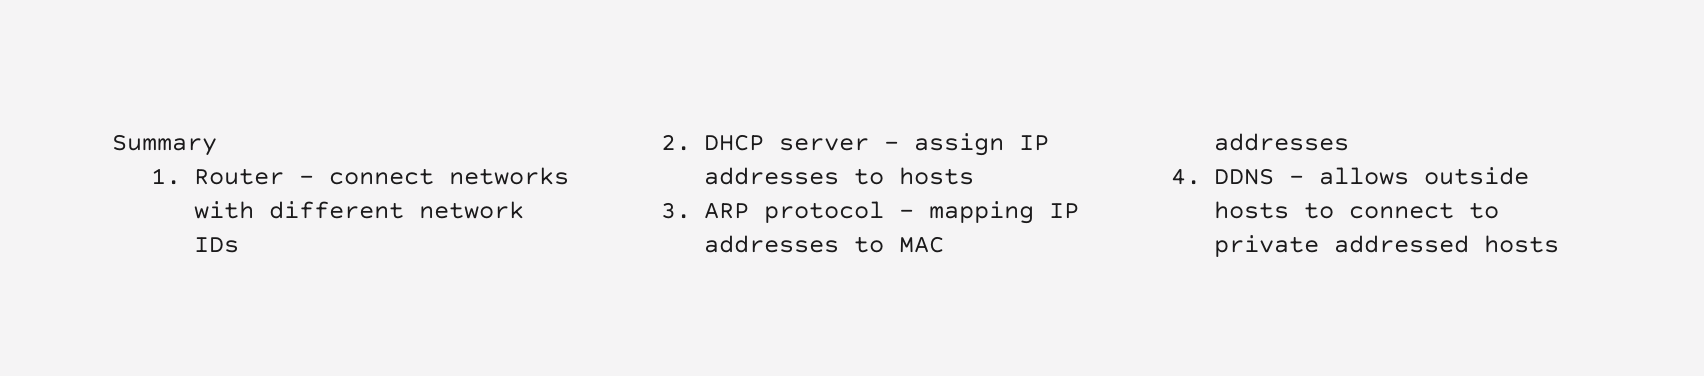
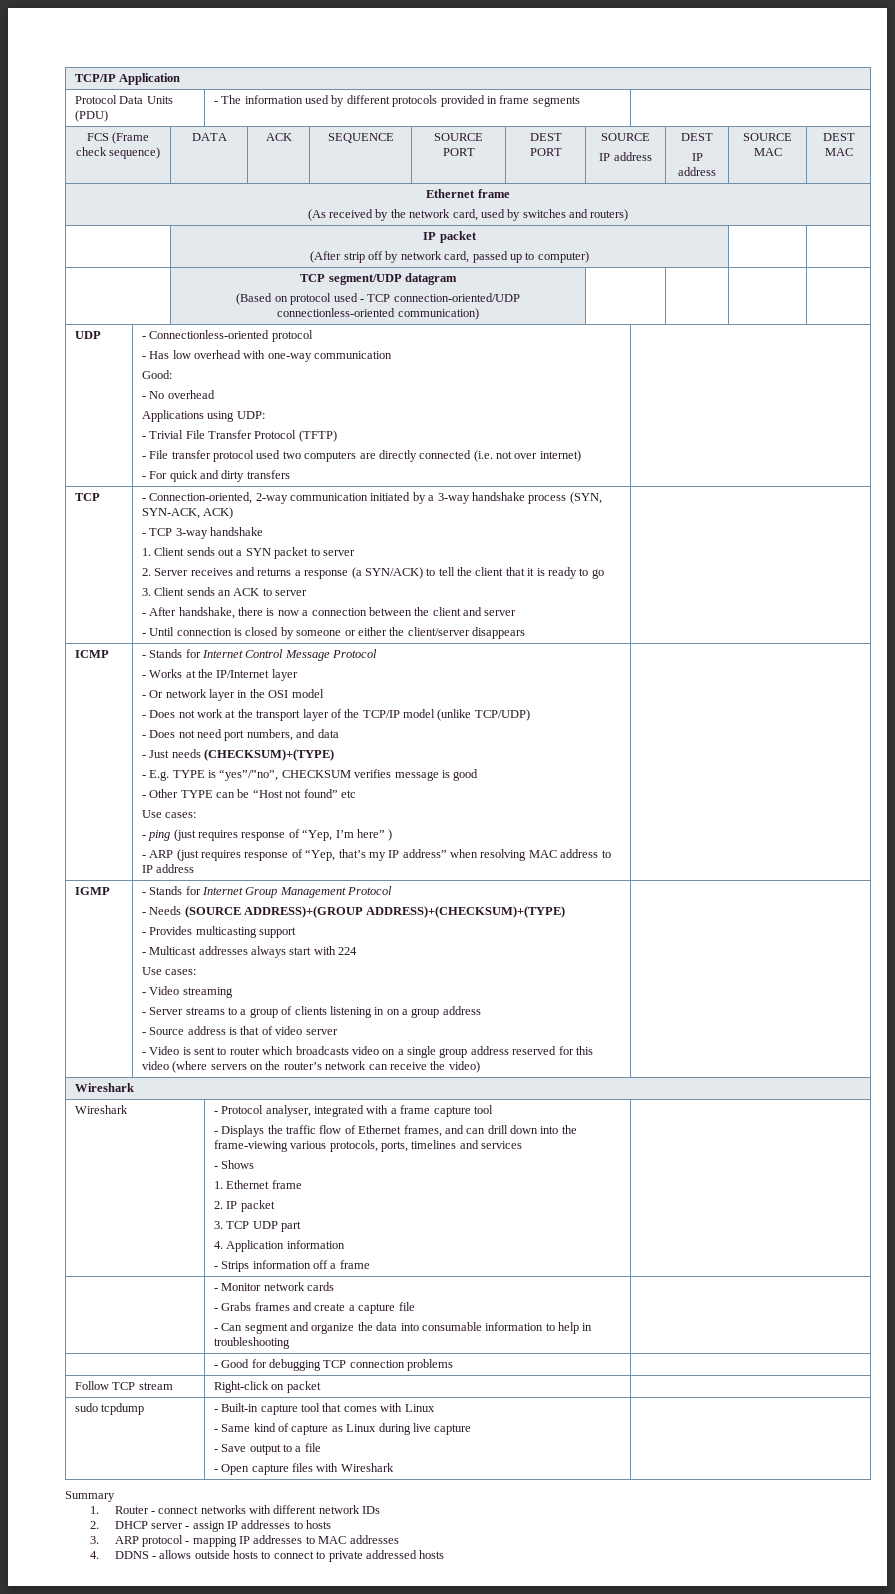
(112, 145) none -> [74,73,181,85] [74,95,173,104] [74,110,108,122] [213,95,580,107] [86,132,150,144] [75,147,161,159] [191,133,227,141] [265,133,292,141] [327,133,394,143] [434,133,483,141] [442,148,475,156] [529,133,562,141] [529,148,562,156] [601,133,650,141] [599,152,652,161] [681,133,713,141] [691,153,703,161] [678,167,716,176] [743,133,792,141] [753,148,782,156] [822,133,855,141] [824,148,853,156] [426,189,510,198] [307,209,629,221] [423,231,477,243] [310,251,589,263] [300,273,457,285] [236,293,520,305] [277,308,479,320] [74,331,101,339] [141,330,313,342] [141,350,393,362] [141,370,172,379] [141,390,215,399] [141,410,265,422] [141,430,337,442] [141,450,581,462] [141,470,290,482] [74,493,100,501] [141,492,602,504] [141,507,234,519] [141,527,264,539] [141,547,355,559] [141,567,604,579] [141,587,308,596] [141,607,517,619] [141,627,526,639] [74,650,109,658] [141,649,378,661] [141,669,298,681] [141,689,324,701] [141,709,530,721] [141,729,339,741] [141,749,335,761] [141,769,479,781] [141,789,356,798] [141,810,197,818] [141,829,393,841] [141,849,611,861] [141,864,195,873] [74,887,110,895] [141,886,393,898] [141,906,566,918] [141,926,297,938] [141,946,358,958] [141,967,197,975] [141,986,233,998] [141,1006,481,1018] [141,1026,338,1035] [141,1046,593,1058] [141,1061,480,1073] [74,1083,134,1092] [74,1105,128,1114] [213,1105,493,1117] [213,1125,577,1137] [213,1140,523,1152] [213,1160,255,1169] [213,1180,302,1189] [213,1200,275,1212] [213,1221,302,1232] [213,1240,345,1252] [213,1260,370,1272] [213,1282,335,1291] [213,1302,415,1314] [213,1322,593,1334] [213,1337,290,1349] [213,1359,454,1371] [74,1381,173,1390] [213,1381,321,1393] [74,1403,145,1415] [213,1403,435,1415] [213,1423,472,1435] [213,1443,321,1455] [213,1463,394,1475] TCP/IP Application // Protocol Data Units (PDU) | - The information used by different protocols provided in frame segments | // FCS (Frame check sequence) | DATA | ACK | SEQUENCE | SOURCE PORT | DEST PORT | SOURCE // IP address | DEST // IP address | SOURCE MAC | DEST MAC // Ethernet frame // (As received by the network card, used by switches and routers) // | IP packet // (After strip off by network card, passed up to computer) | | // | TCP segment/UDP datagram // (Based on protocol used - TCP connection-oriented/UDP connectionless-oriented communication) | | | | // UDP | - Connectionless-oriented protocol // - Has low overhead with one-way communication // Good: // - No overhead // Applications using UDP: // - Trivial File Transfer Protocol (TFTP) // - File transfer protocol used two computers are directly connected (i.e. not over internet) // - For quick and dirty transfers | // TCP | - Connection-oriented, 2-way communication initiated by a 3-way handshake process (SYN, SYN-ACK, ACK) // - TCP 3-way handshake // 1. Client sends out a SYN packet to server // 2. Server receives and returns a response (a SYN/ACK) to tell the client that it is ready to go // 3. Client sends an ACK to server // - After handshake, there is now a connection between the client and server // - Until connection is closed by someone or either the client/server disappears | // ICMP | - Stands for Internet Control Message Protocol // - Works at the IP/Internet layer // - Or network layer in the OSI model // - Does not work at the transport layer of the TCP/IP model (unlike TCP/UDP) // - Does not need port numbers, and data // - Just needs (CHECKSUM)+(TYPE) // - E.g. TYPE is “yes”/”no”, CHECKSUM verifies message is good // - Other TYPE can be “Host not found” etc // Use cases: // - ping (just requires response of “Yep, I’m here” ) // - ARP (just requires response of “Yep, that’s my IP address” when resolving MAC address to IP address | // IGMP | - Stands for Internet Group Management Protocol // - Needs (SOURCE ADDRESS)+(GROUP ADDRESS)+(CHECKSUM)+(TYPE) // - Provides multicasting support // - Multicast addresses always start with 224 // Use cases: // - Video streaming // - Server streams to a group of clients listening in on a group address // - Source address is that of video server // - Video is sent to router which broadcasts video on a single group address reserved for this video (where servers on the router’s network can receive the video) | // Wireshark // Wireshark | - Protocol analyser, integrated with a frame capture tool // - Displays the traffic flow of Ethernet frames, and can drill down into the frame-viewing various protocols, ports, timelines and services // - Shows // 1. Ethernet frame // 2. IP packet // 3. TCP UDP part // 4. Application information // - Strips information off a frame | // | - Monitor network cards // - Grabs frames and create a capture file // - Can segment and organize the data into consumable information to help in troubleshooting | // | - Good for debugging TCP connection problems | // Follow TCP stream | Right-click on packet | // sudo tcpdump | - Built-in capture tool that comes with Linux // - Same kind of capture as Linux during live capture // - Save output to a file // - Open capture files with Wireshark | //

